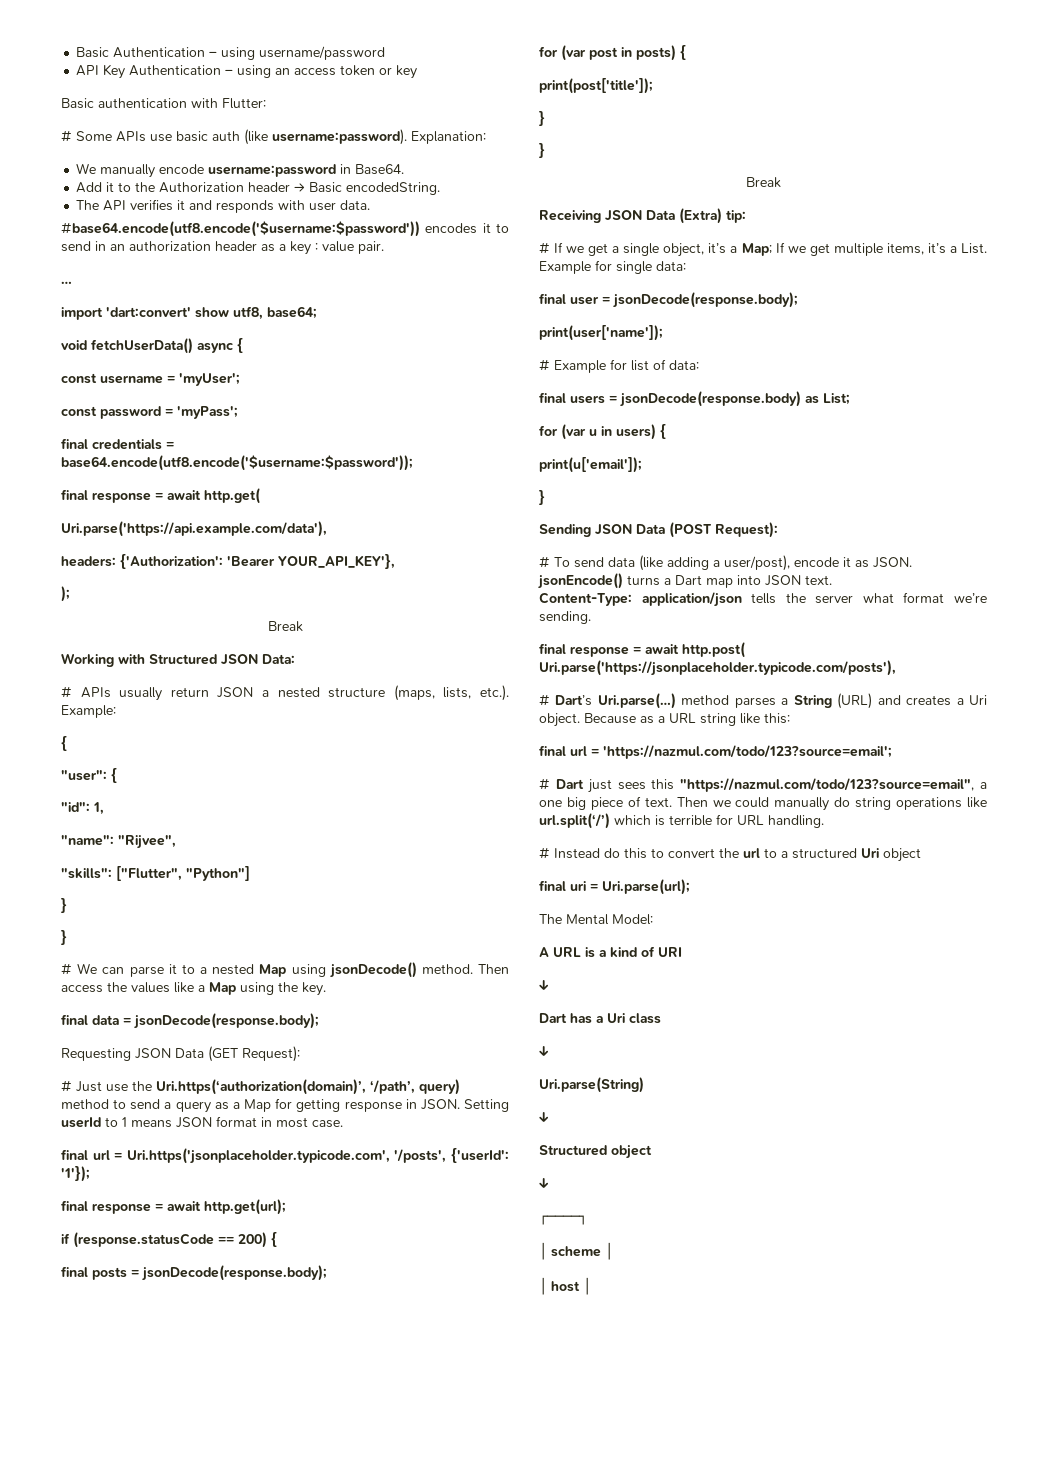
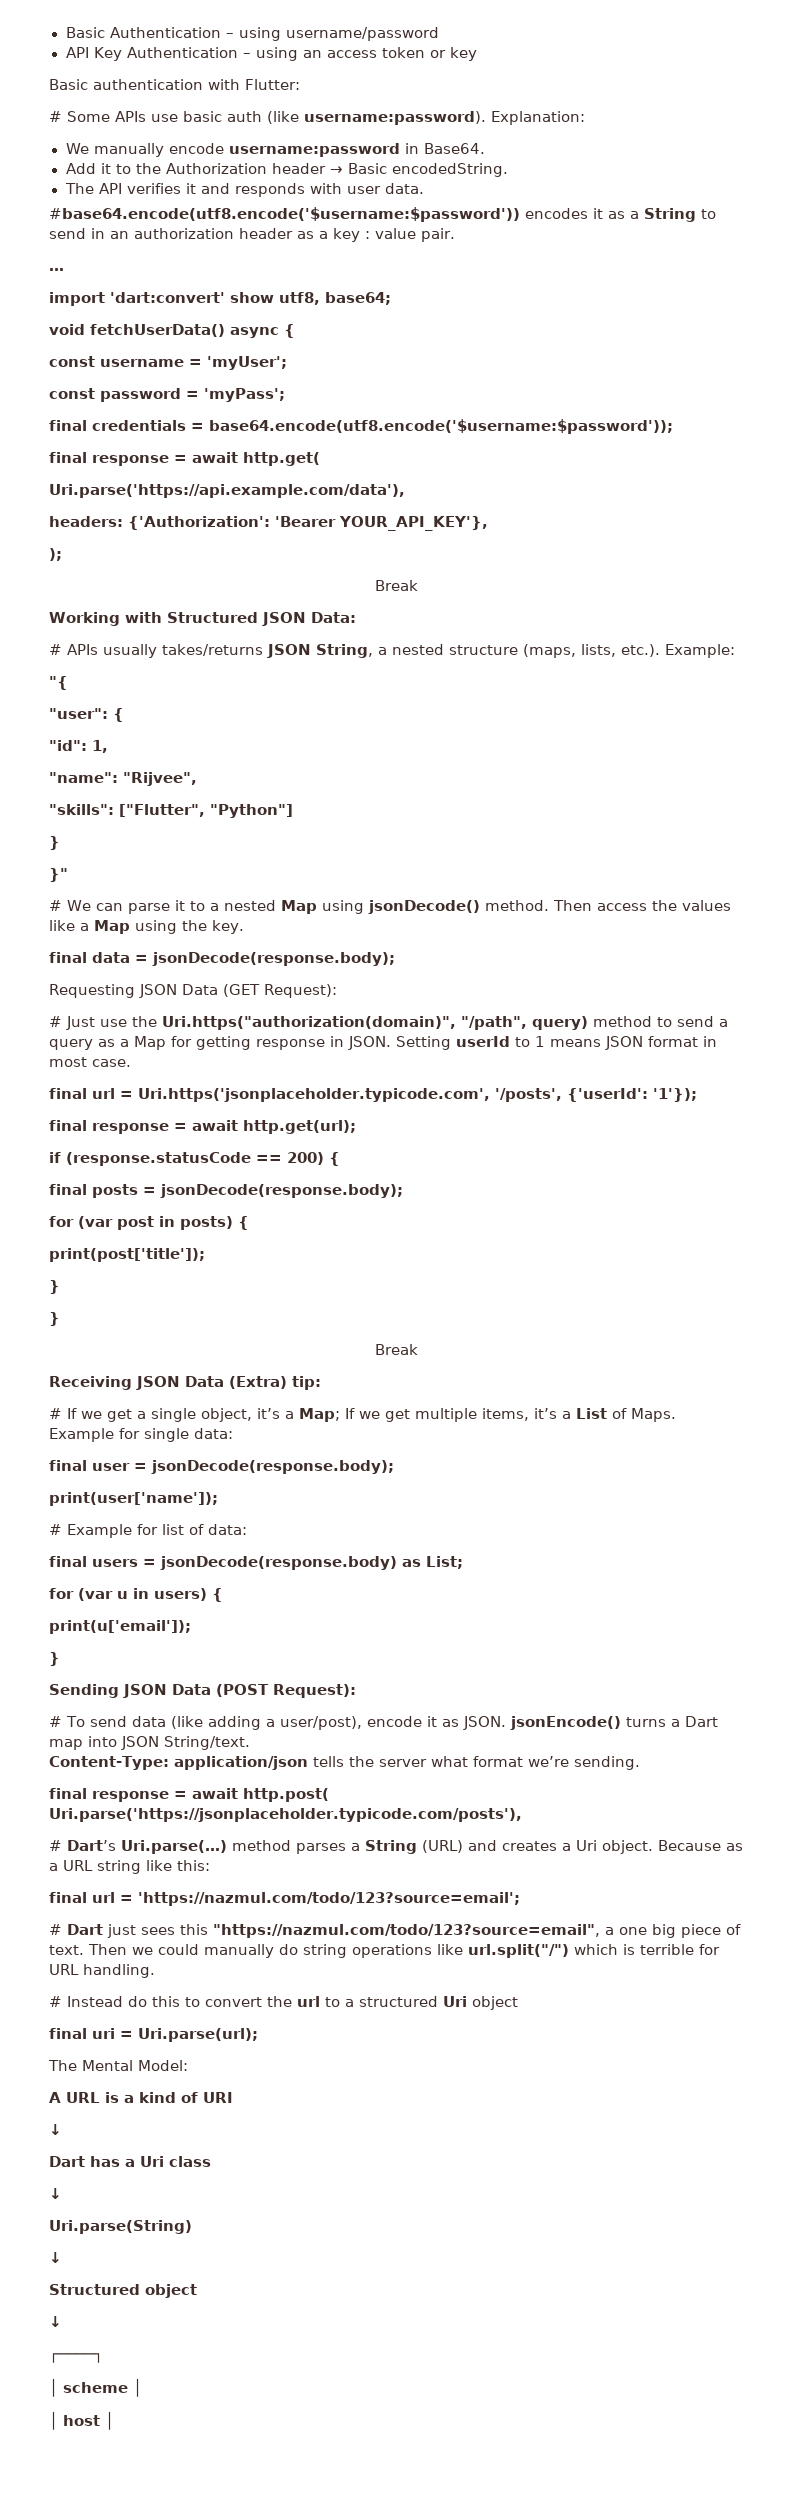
(491, 228) none -> [608,208,696,222] as a String
[170,687,254,698] return JSON -> [162,644,373,658] takes/returns JSON String,
[61,736,67,751] { -> [49,676,68,690] "{
[61,930,67,945] } -> [49,868,68,882] }"
[156,1079,415,1095] Uri.https(‘authorization(domain)’, ‘/path’, -> [162,1016,527,1030] Uri.https("authorization(domain)", "/path",
[961,243,987,254] List. -> [576,1408,676,1422] List of Maps.
[805,575,832,585] text. -> [164,1736,250,1750] String/text.
[539,813,610,829] url.split(‘/’) -> [468,1944,569,1958] url.split("/")

